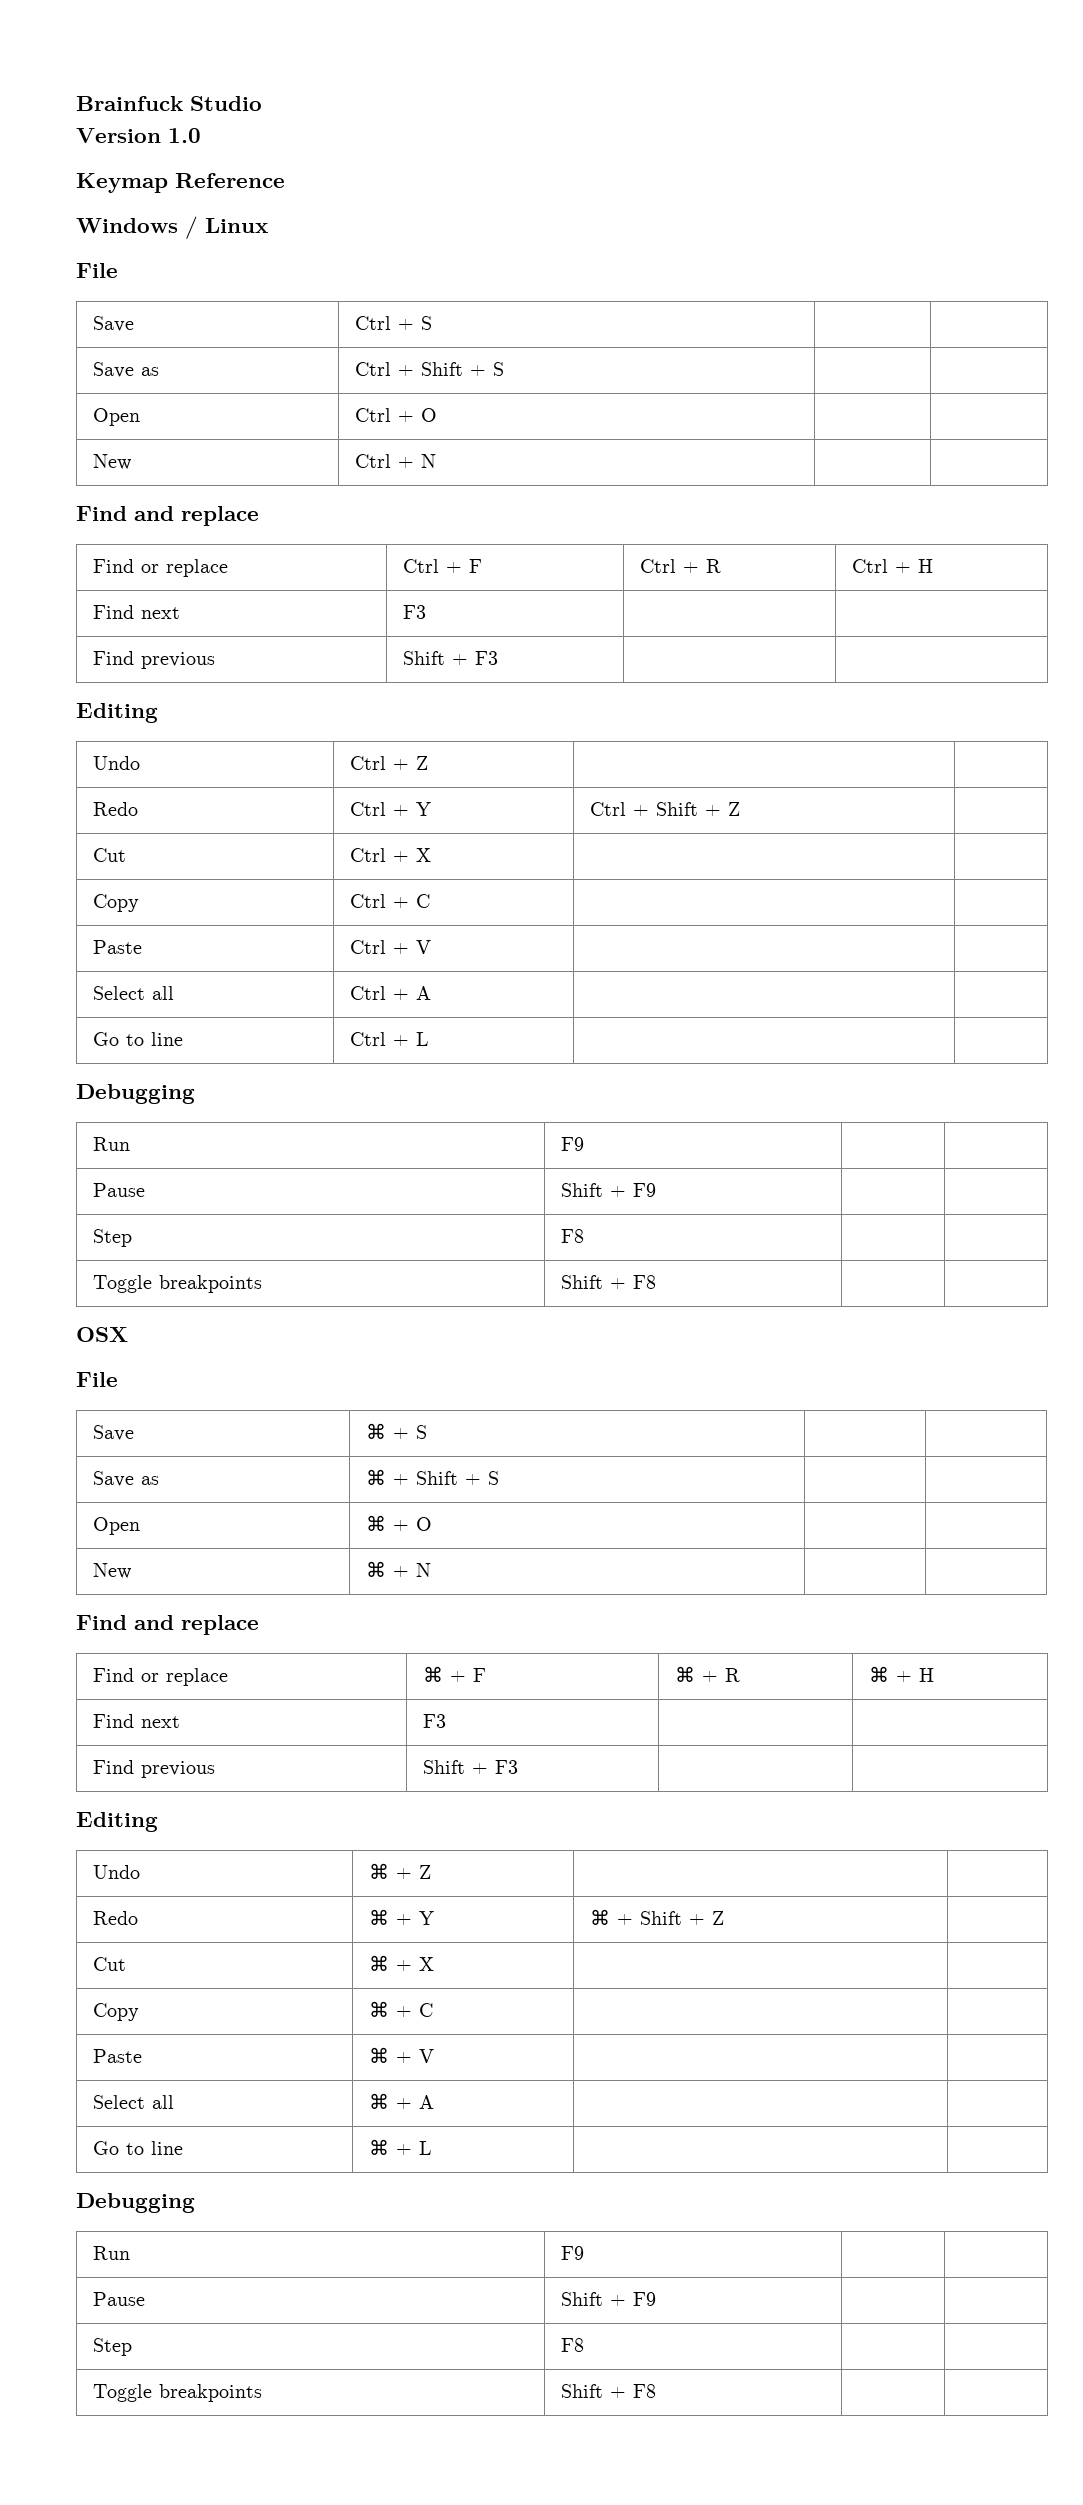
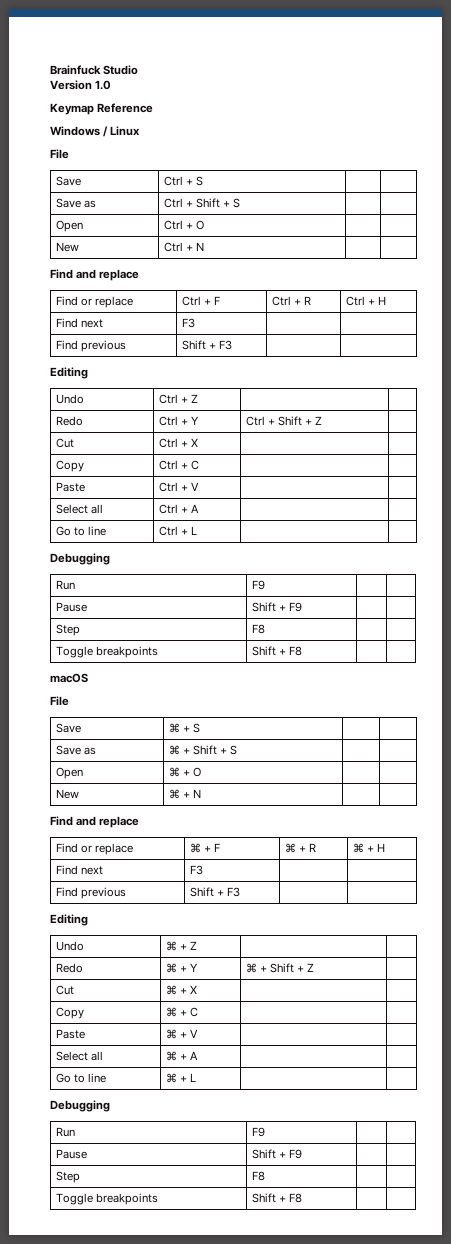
[76,1327,128,1342] OSX -> [50,673,88,683] macOS

